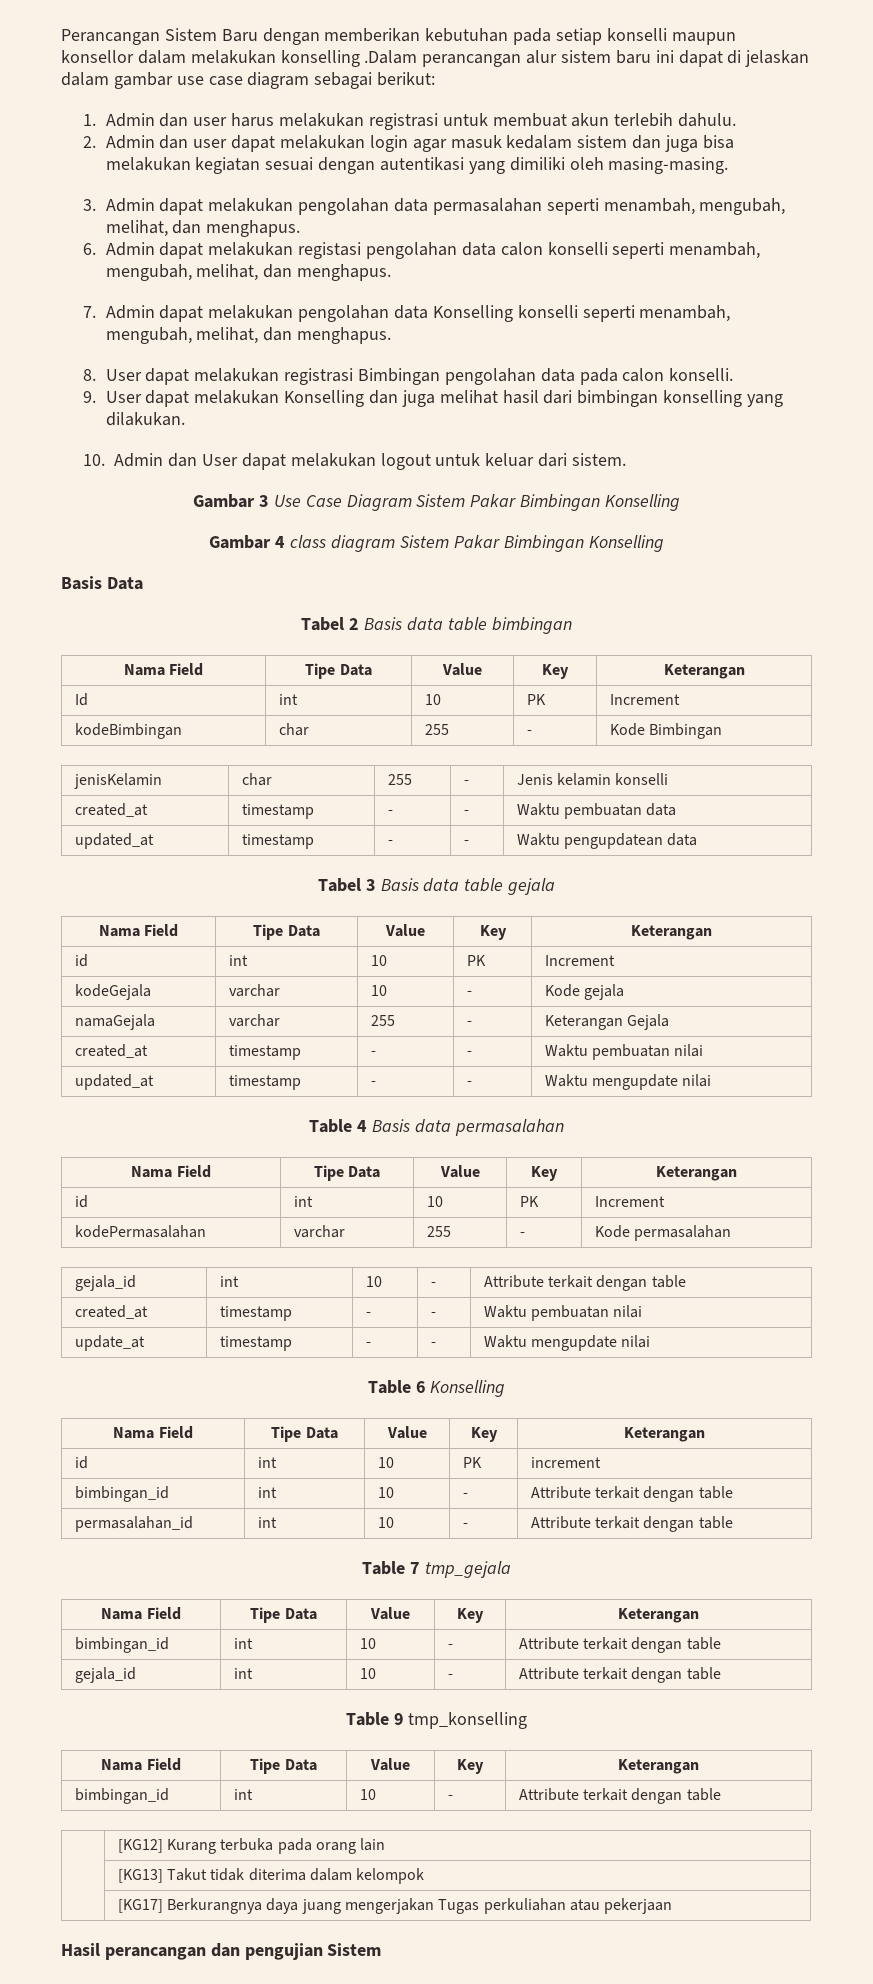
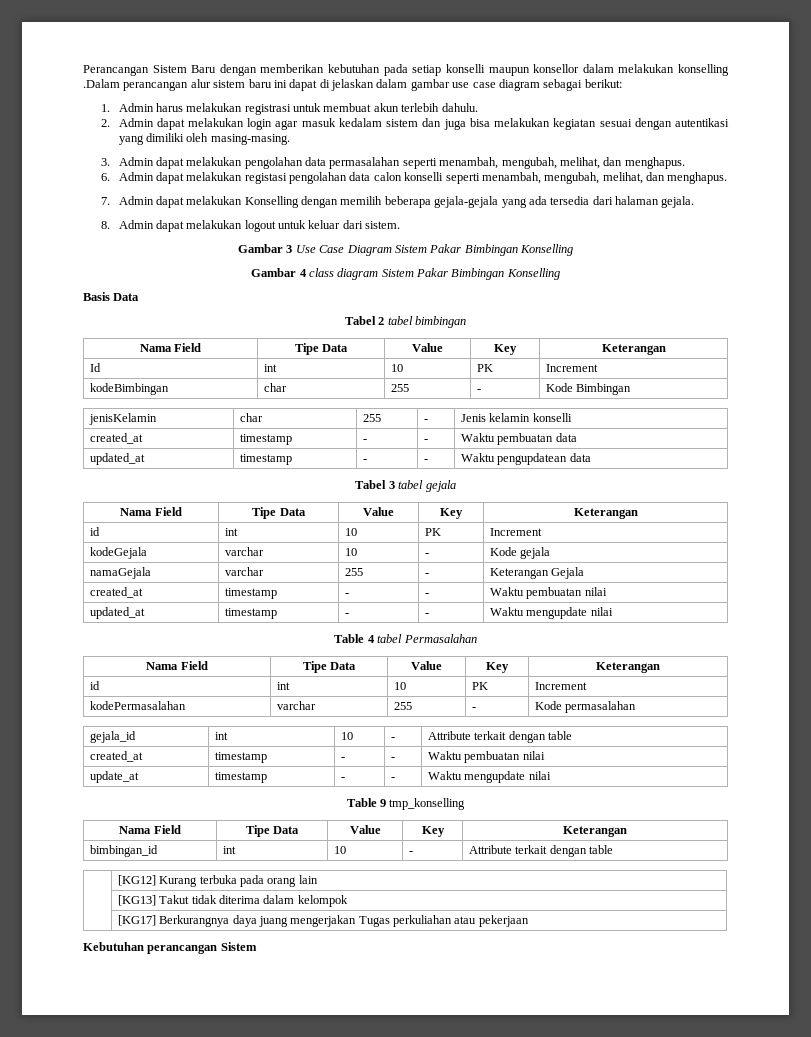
[159,113,228,127] dan user -> (154, 107) none
[159,135,228,149] dan user -> (154, 122) none
[298,305,731,322] [105,327,392,344] [83,368,734,385] [83,390,784,407] [105,412,185,426] [83,453,238,467] pengolahan data Konselling konselli seperti menambah, mengubah, melihat, dan menghapus. // 8. User dapat melakukan registrasi Bimbingan pengolahan data pada calon konselli. // 9. User dapat melakukan Konselling dan juga melihat hasil dari bimbingan konselling yang dilakukan. // 10. Admin dan User -> [244,196,695,208] [100,220,154,229] Konselling dengan memilih beberapa gejala-gejala yang ada tersedia dari halaman gejala. // 8. Admin
[364,617,487,631] Basis data table -> [387,316,413,325] tabel
[380,878,504,892] Basis data table -> [398,480,424,489] tabel
[372,1119,564,1136] Basis data permasalahan -> [377,634,477,643] tabel Permasalahan
[367,1380,506,1397] [113,1426,193,1439] [271,1426,338,1442] [386,1426,427,1439] [470,1427,498,1442] [624,1427,705,1442] [74,1456,88,1469] [257,1457,277,1468] [377,1457,394,1468] [462,1457,482,1468] [530,1457,601,1468] [74,1486,169,1502] [257,1487,277,1498] [377,1487,394,1498] [462,1493,468,1498] [530,1486,733,1502] [74,1516,193,1532] [257,1517,277,1528] [377,1517,394,1528] [462,1523,468,1528] [530,1516,733,1532] [362,1561,511,1578] [101,1607,181,1620] [250,1607,317,1623] [370,1607,410,1620] [457,1608,484,1623] [618,1608,699,1623] [74,1637,169,1653] [233,1638,253,1649] [359,1638,376,1649] [447,1644,453,1649] [518,1637,721,1653] [74,1667,136,1683] [233,1668,253,1679] [359,1668,376,1679] [447,1674,453,1679] [518,1667,721,1683] // Table 6 Konselling // Nama Field | Tipe Data | Value | Key | Keterangan // id | int | 10 | PK | increment // bimbingan_id | int | 10 | - | Attribute terkait dengan table // permasalahan_id | int | 10 | - | Attribute terkait dengan table // Table 7 tmp_gejala // Nama Field | Tipe Data | Value | Key | Keterangan // bimbingan_id | int | 10 | - | Attribute terkait dengan table // gejala_id | int | 10 | - | Attribute terkait dengan table -> (551, 775) none
[61,1943,323,1960] Hasil perancangan dan pengujian -> [83,942,218,954] Kebutuhan perancangan

